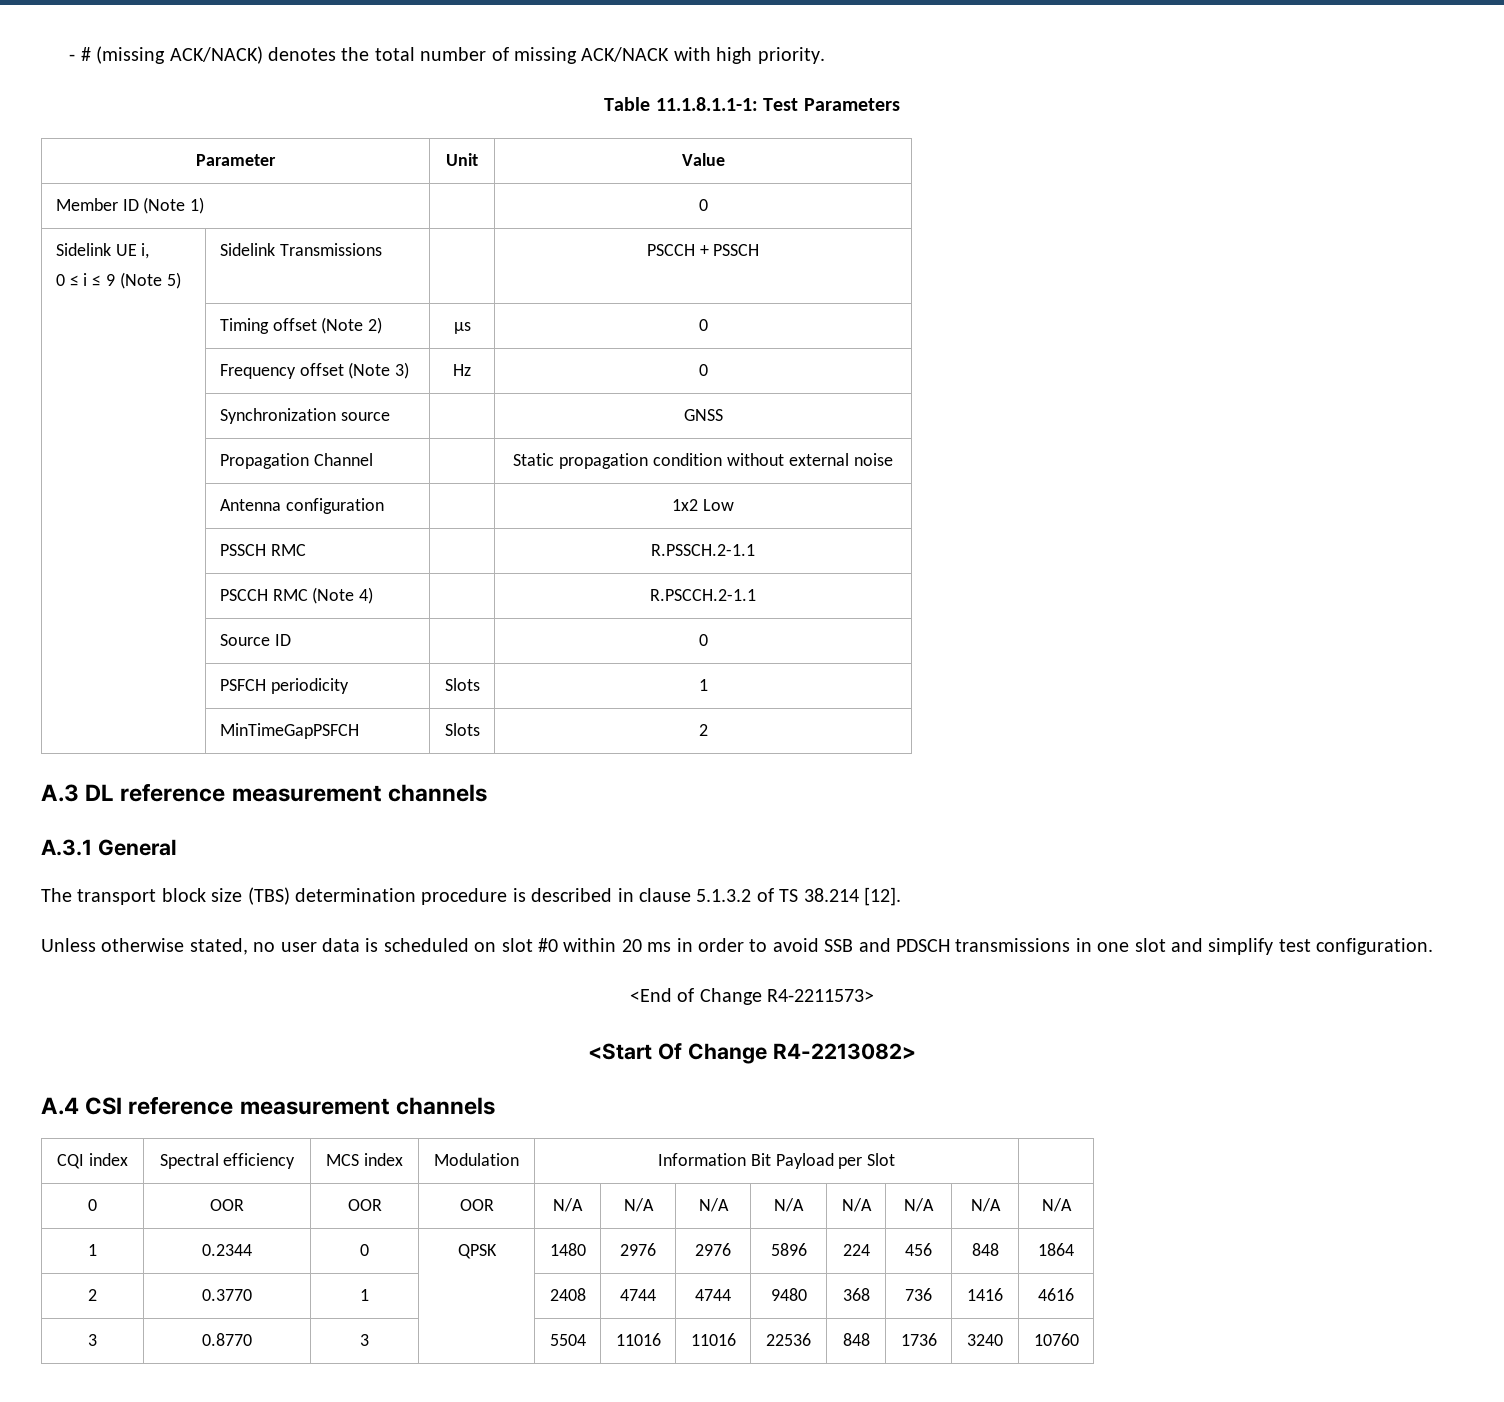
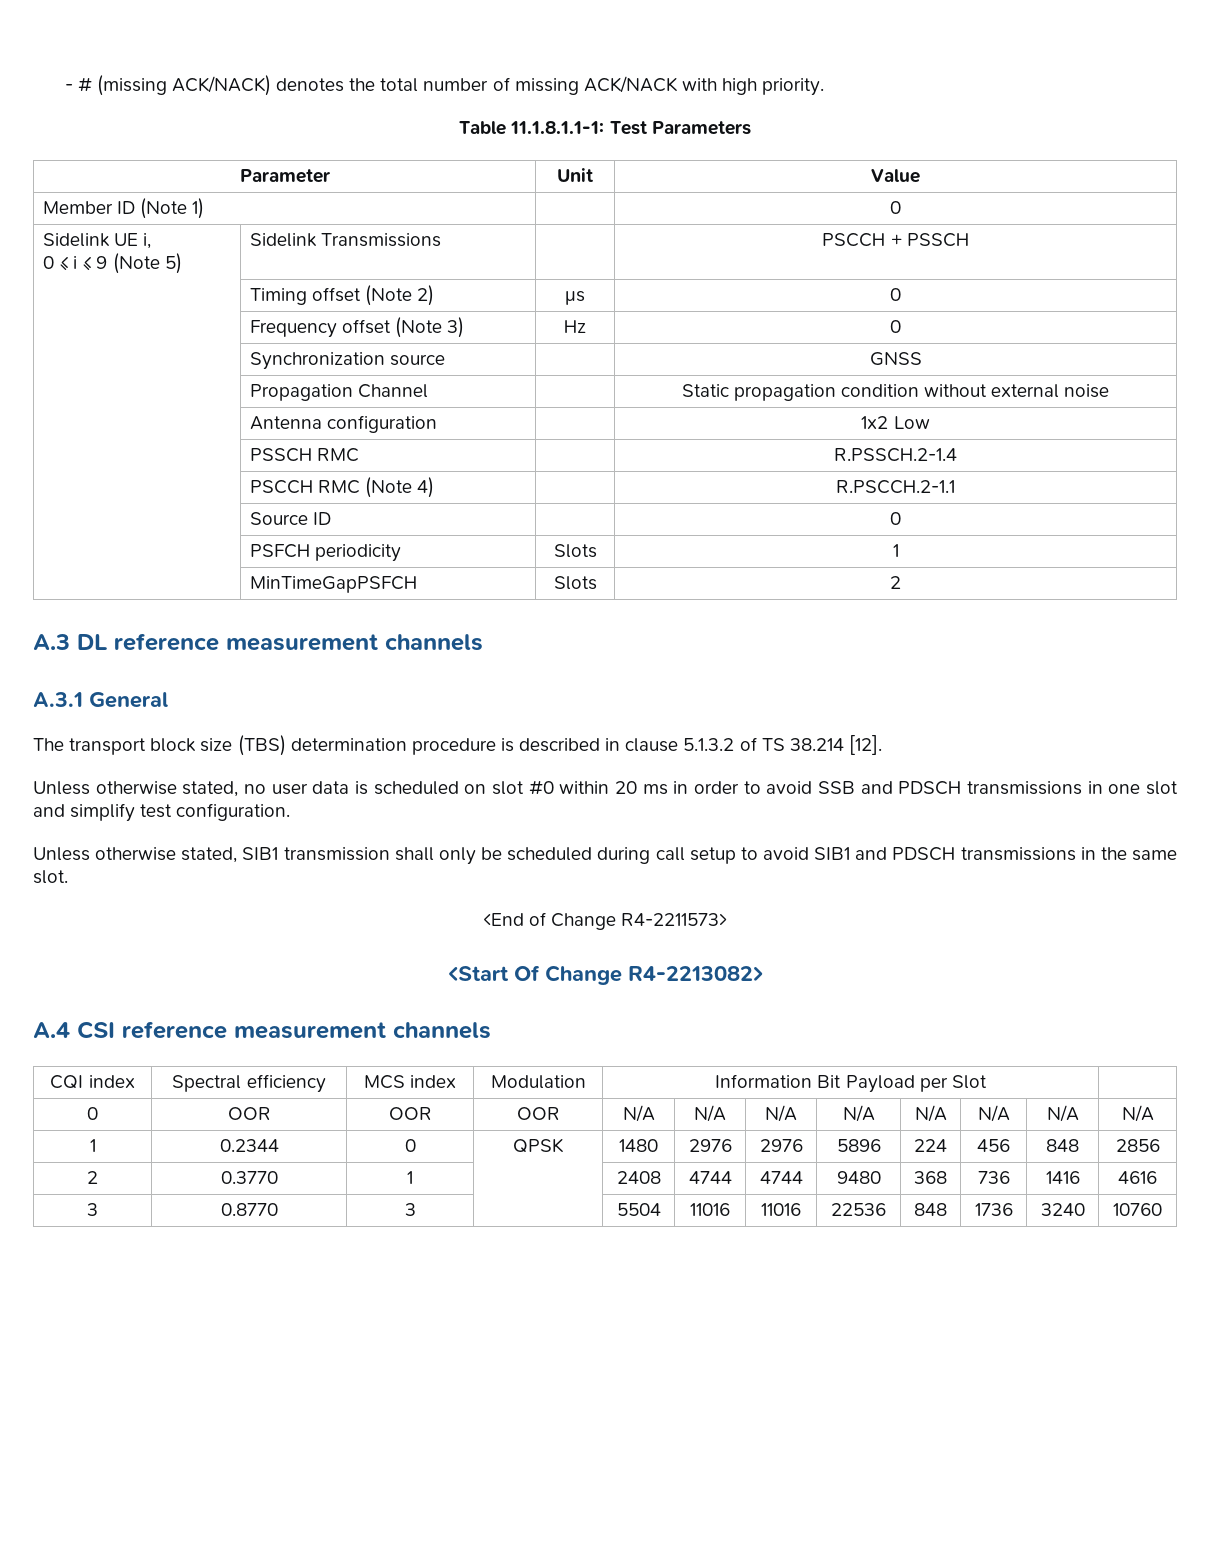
[651,544,755,556] R.PSSCH.2-1.1 -> [834,448,957,462] R.PSSCH.2-1.4
(1434, 946) none -> [33,847,1177,865] [33,870,68,884] // Unless otherwise stated, SIB1 transmission shall only be scheduled during call setup to avoid SIB1 and PDSCH transmissions in the same slot.
[1038,1243,1074,1256] 1864 -> [1115,1139,1160,1152] 2856

